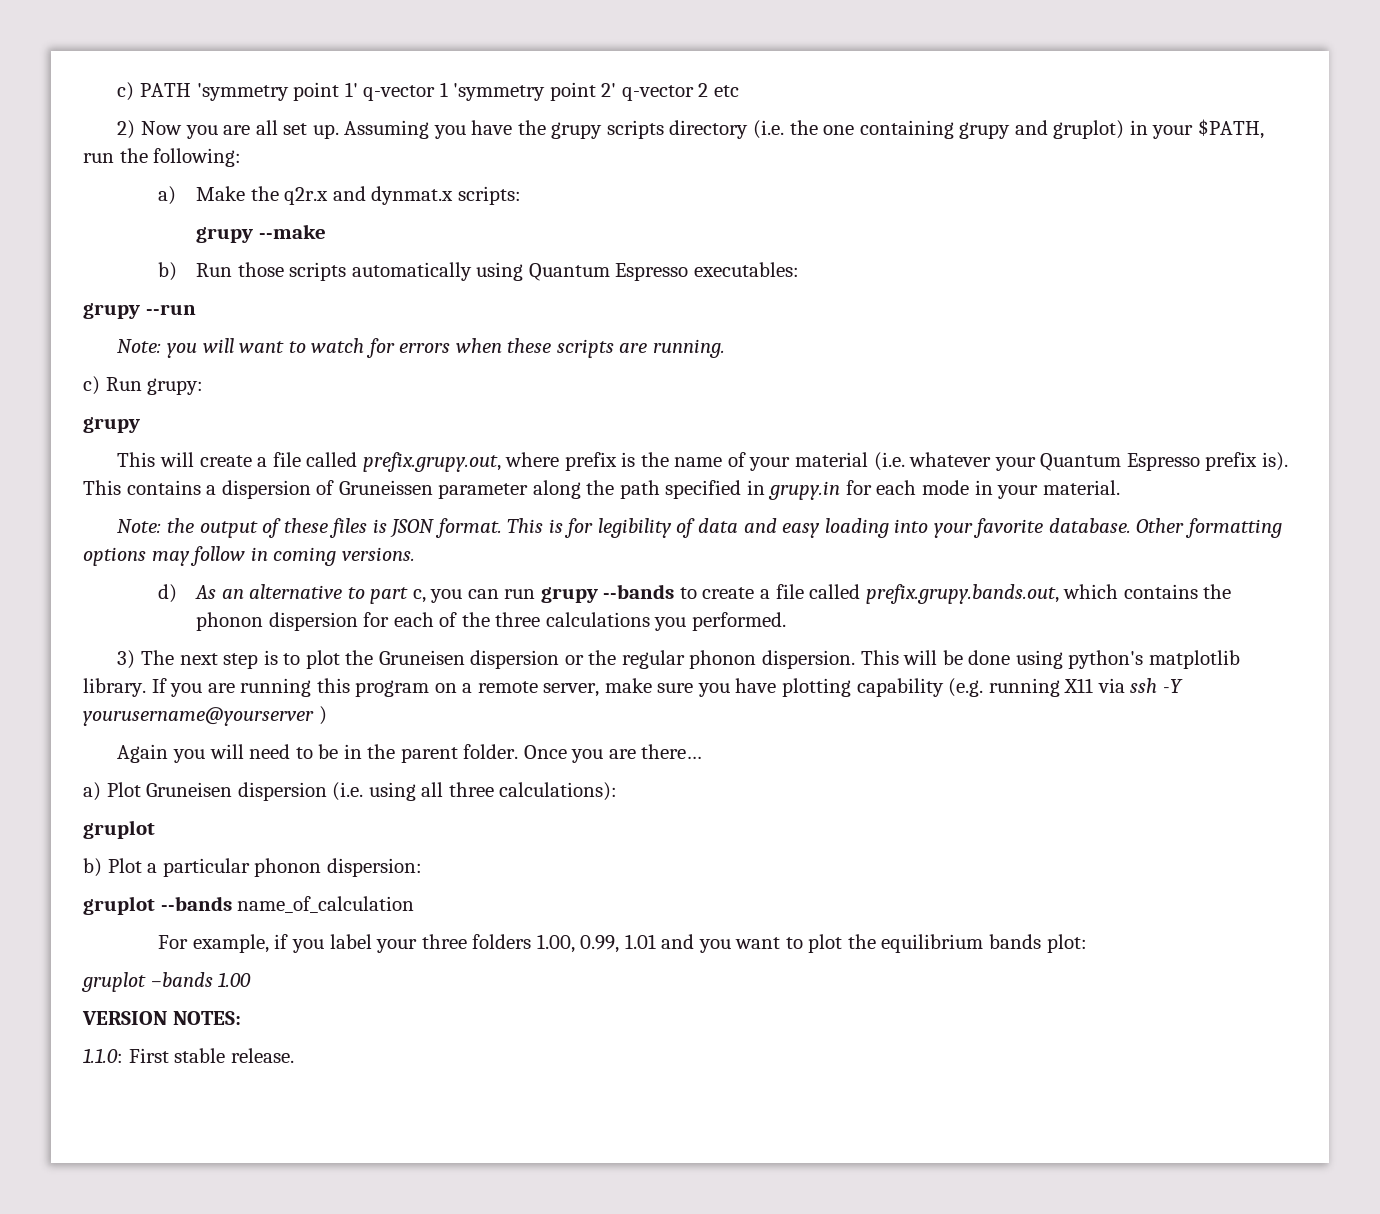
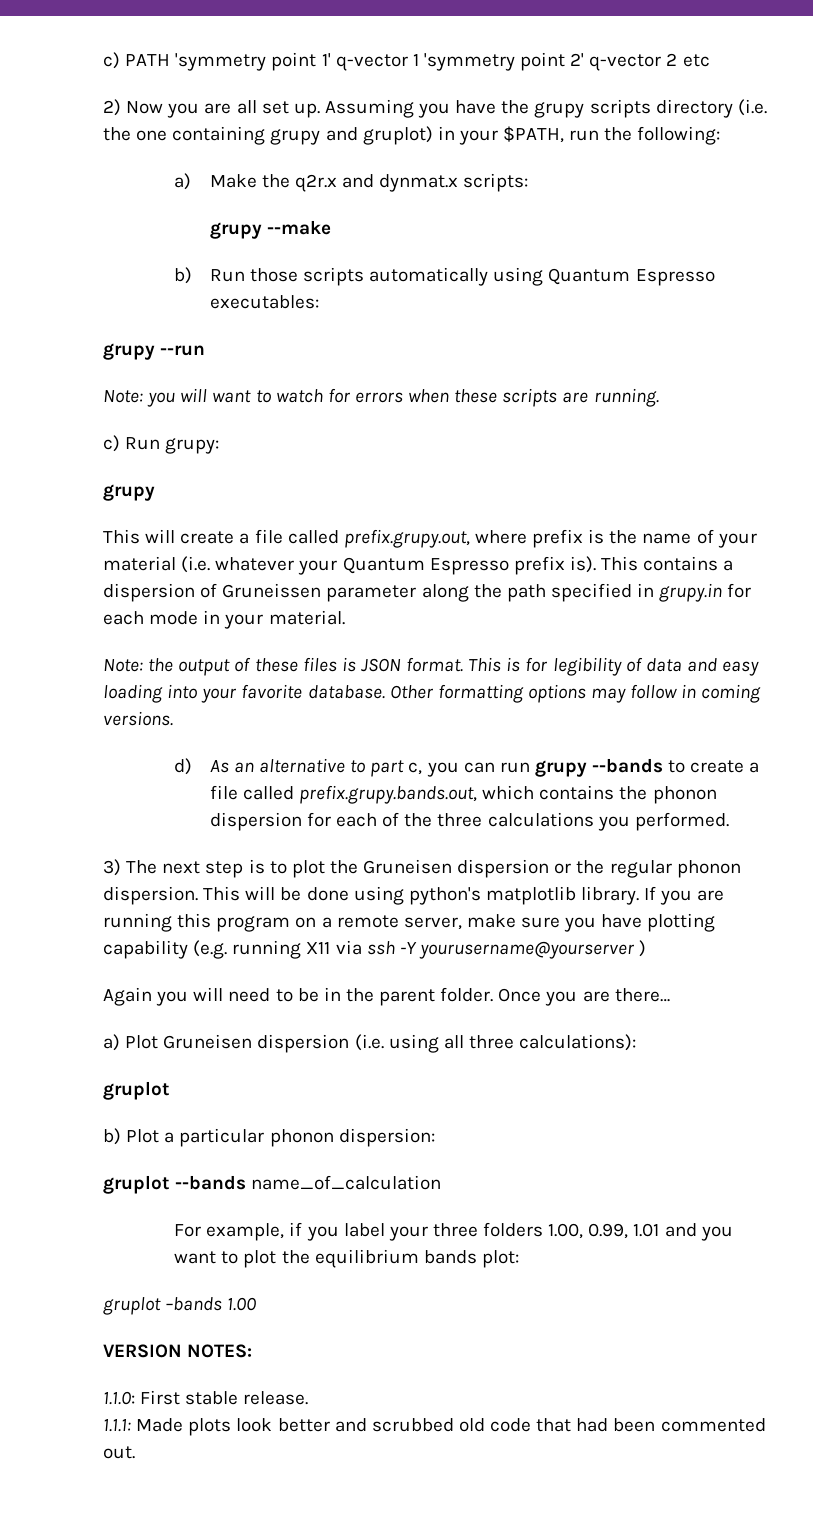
(294, 1055) none -> [103,1418,766,1436] [103,1446,135,1459] // 1.1.1: Made plots look better and scrubbed old code that had been commented out.

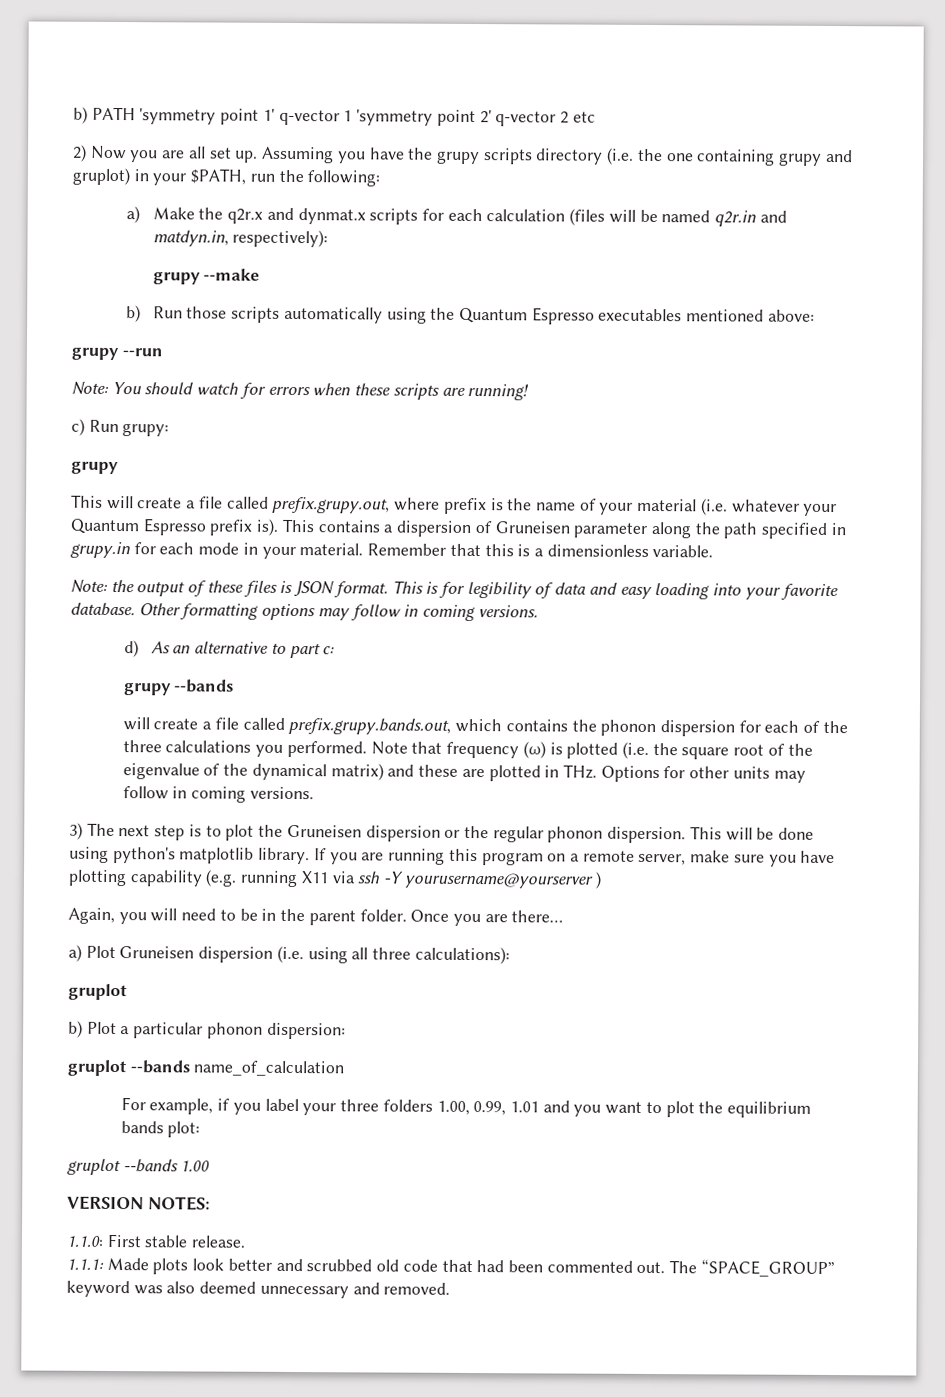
[103,52,120,69] c) -> [73,106,88,124] b)
[463,173,529,192] scripts: -> [369,208,787,227] [152,229,329,248] scripts for each calculation (files will be named q2r.in and matdyn.in, respectively):
[548,268,715,286] [209,295,319,309] Quantum Espresso executables: -> [430,307,815,325] the Quantum Espresso executables mentioned above:
[147,388,272,407] you will want to -> [111,381,195,395] You should
[593,388,659,407] running. -> [467,383,530,401] running!
[222,583,322,598] Gruneissen -> [494,521,570,534] Gruneisen
(345, 617) none -> [367,543,714,558] Remember that this is a dimensionless variable.
[408,762,530,777] c, you can run -> [322,646,336,655] c: //
[668,760,686,773] to -> [122,717,150,731] // will
(729, 821) none -> [370,741,813,760] [122,763,806,783] [122,786,314,803] Note that frequency (ω) is plotted (i.e. the square root of the eigenvalue of the dynamical matrix) and these are plotted in THz. Options for other units may follow in coming versions.
[103,987,152,1006] Again -> [68,907,115,925] Again,
[165,1297,223,1311] –bands -> [122,1159,178,1173] --bands
(135, 1452) none -> [669,1259,835,1278] [66,1280,451,1299] The “SPACE_GROUP” keyword was also deemed unnecessary and removed.

